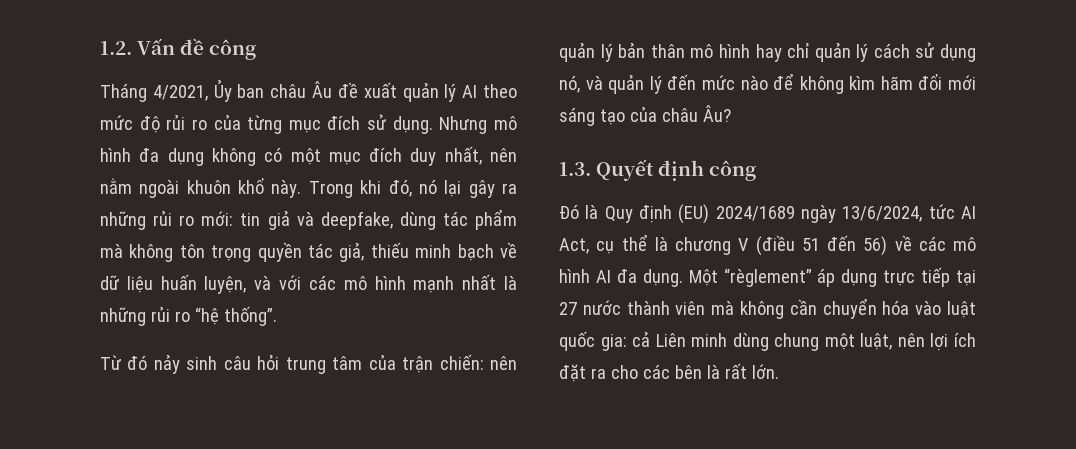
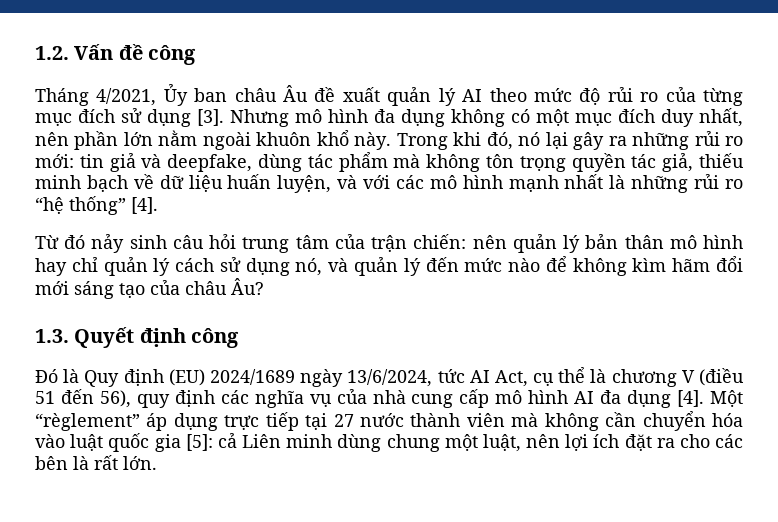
[392,116,433,134] dụng. -> [147,109,224,127] dụng [3].
(517, 155) none -> [74,131,153,150] phần lớn
[223,306,277,326] thống”. -> [69,196,158,215] thống” [4].
[863,235,946,256] 56) về các -> [99,389,490,408] 56), quy định các nghĩa vụ của nhà cung cấp
[642,269,683,287] dụng. -> [627,390,705,408] dụng [4].
[600,334,627,351] gia: -> [154,434,213,452] gia [5]:

